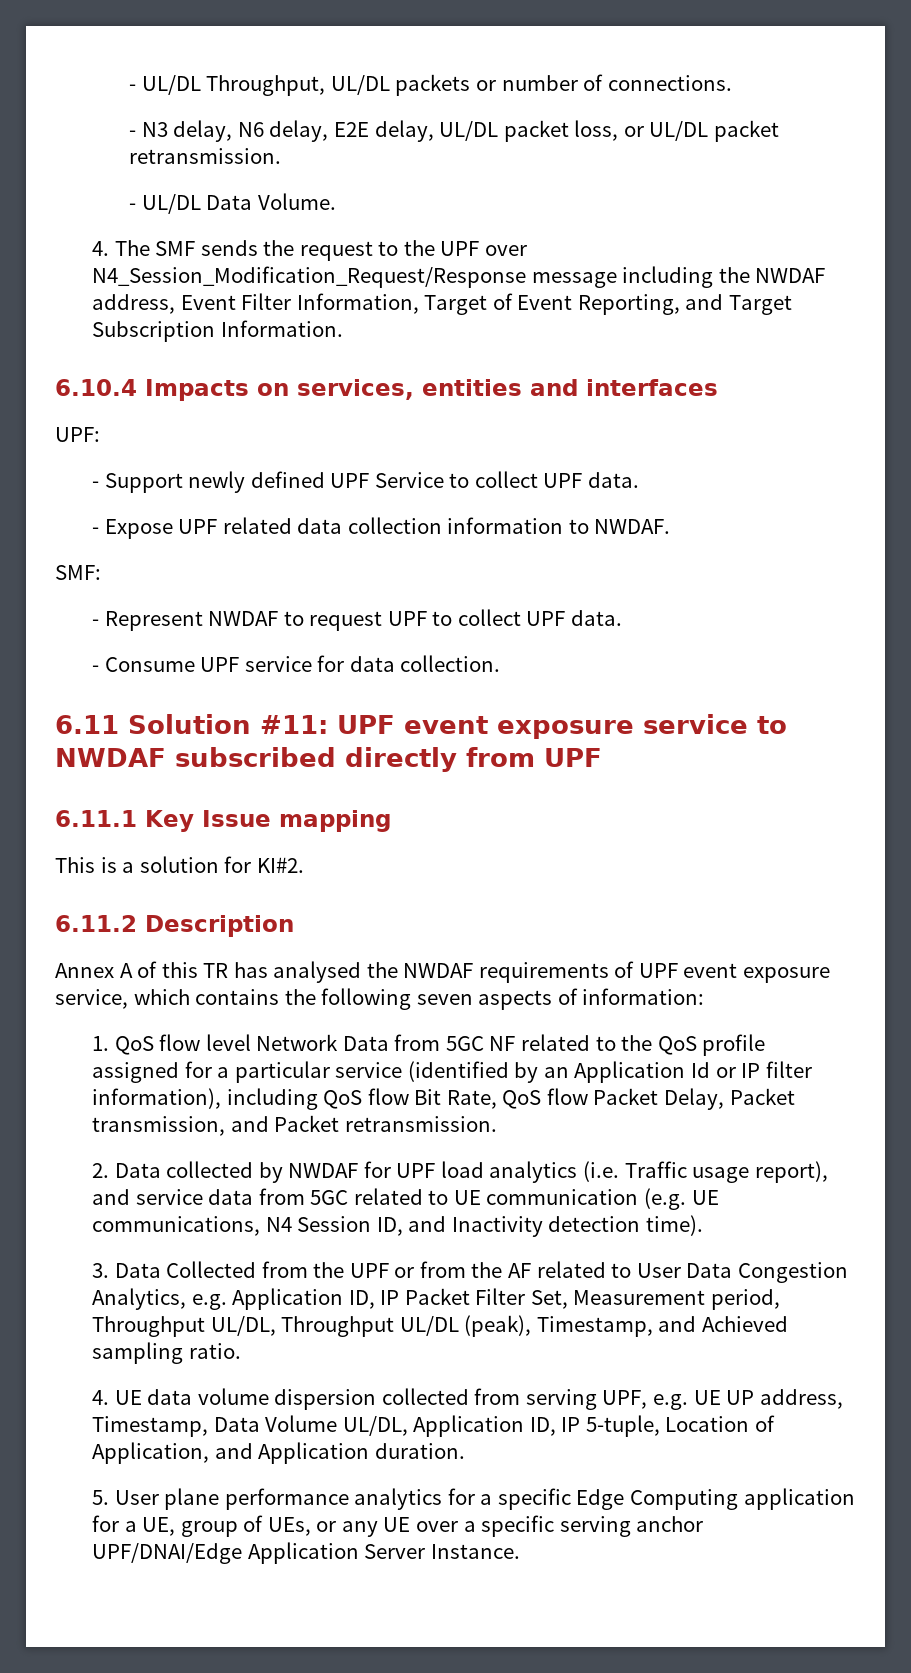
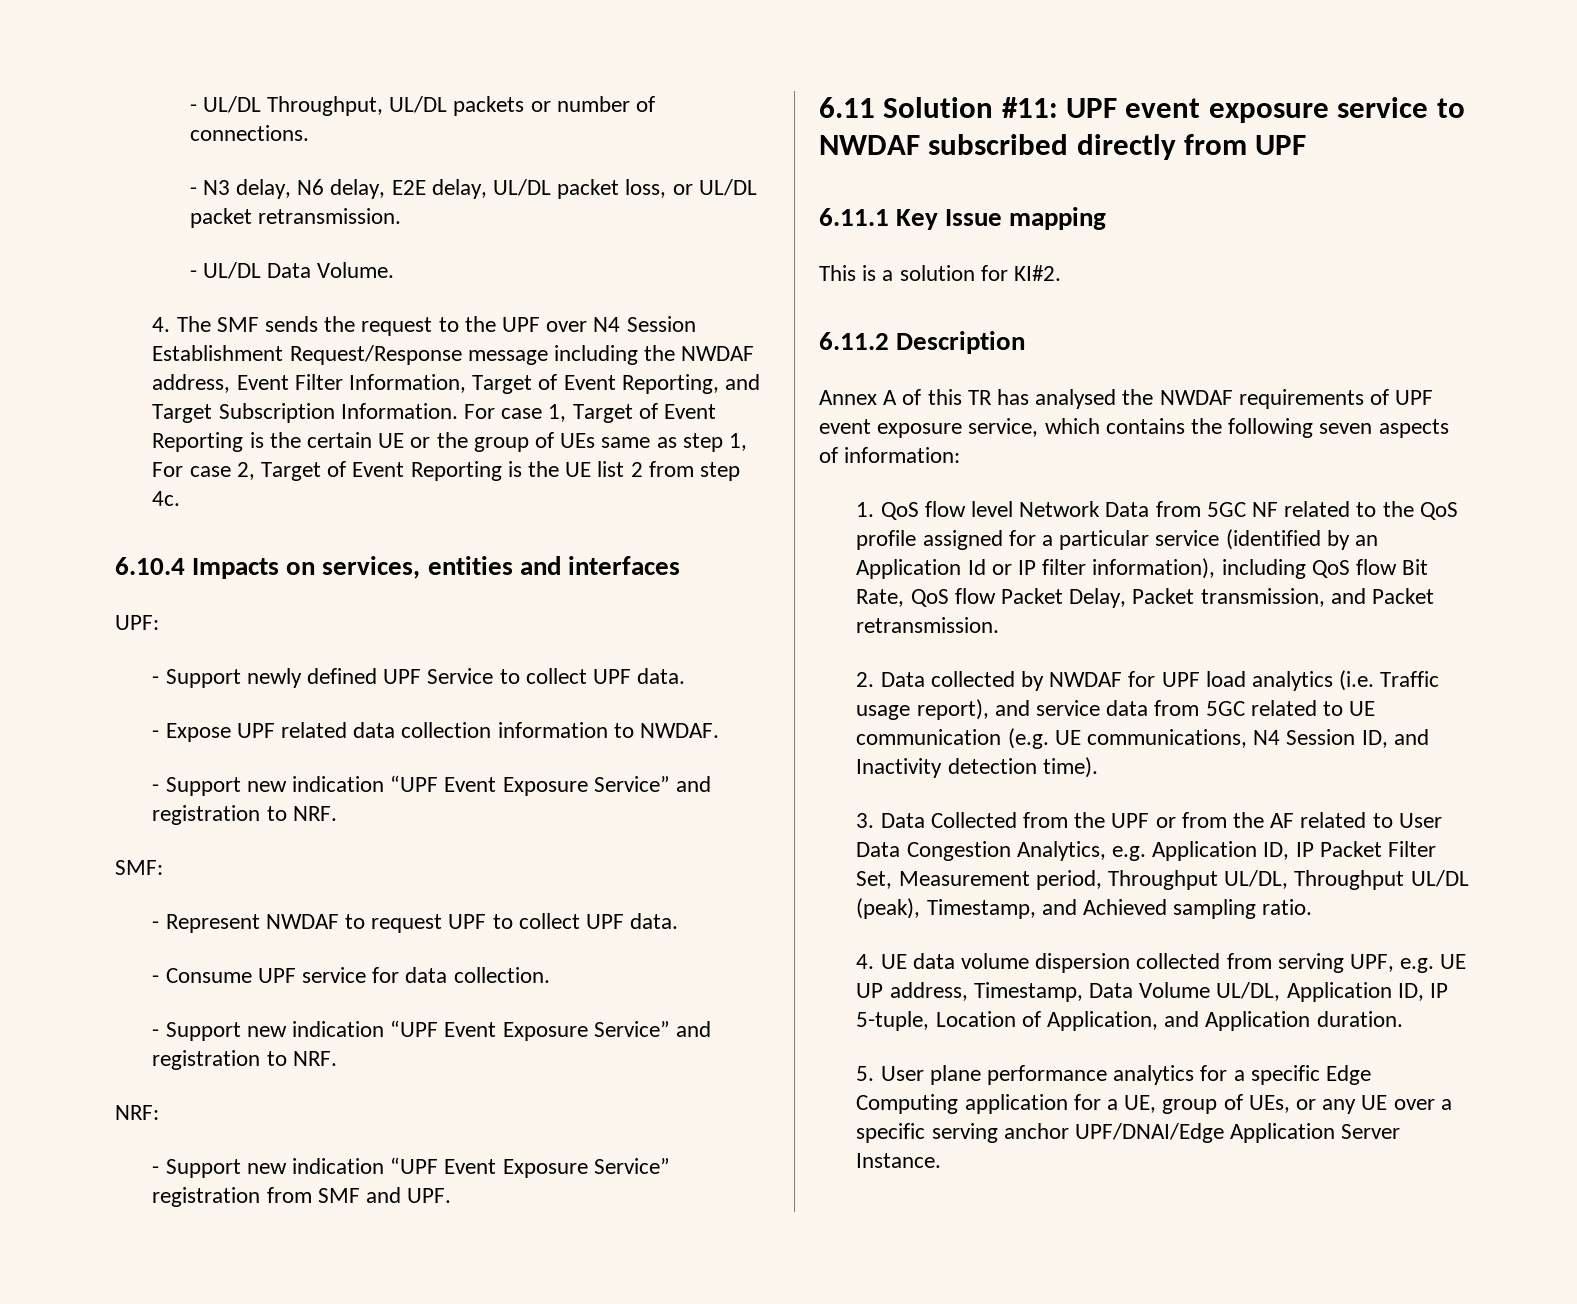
[92,266,527,288] N4_Session_Modification_Request/Response -> [593,316,696,332] [152,345,462,365] N4 Session Establishment Request/Response
(343, 328) none -> [463,403,716,423] [152,432,748,452] [152,461,741,481] [152,491,181,506] For case 1, Target of Event Reporting is the certain UE or the group of UEs same as step 1, For case 2, Target of Event Reporting is the UE list 2 from step 4c.
(671, 526) none -> [152,775,711,796] [152,805,337,825] // - Support new indication “UPF Event Exposure Service” and registration to NRF.
(501, 663) none -> [152,1020,711,1041] [152,1050,337,1070] [115,1105,159,1120] [152,1157,670,1178] [152,1187,452,1207] // - Support new indication “UPF Event Exposure Service” and registration to NRF. // NRF: // - Support new indication “UPF Event Exposure Service” registration from SMF and UPF.

